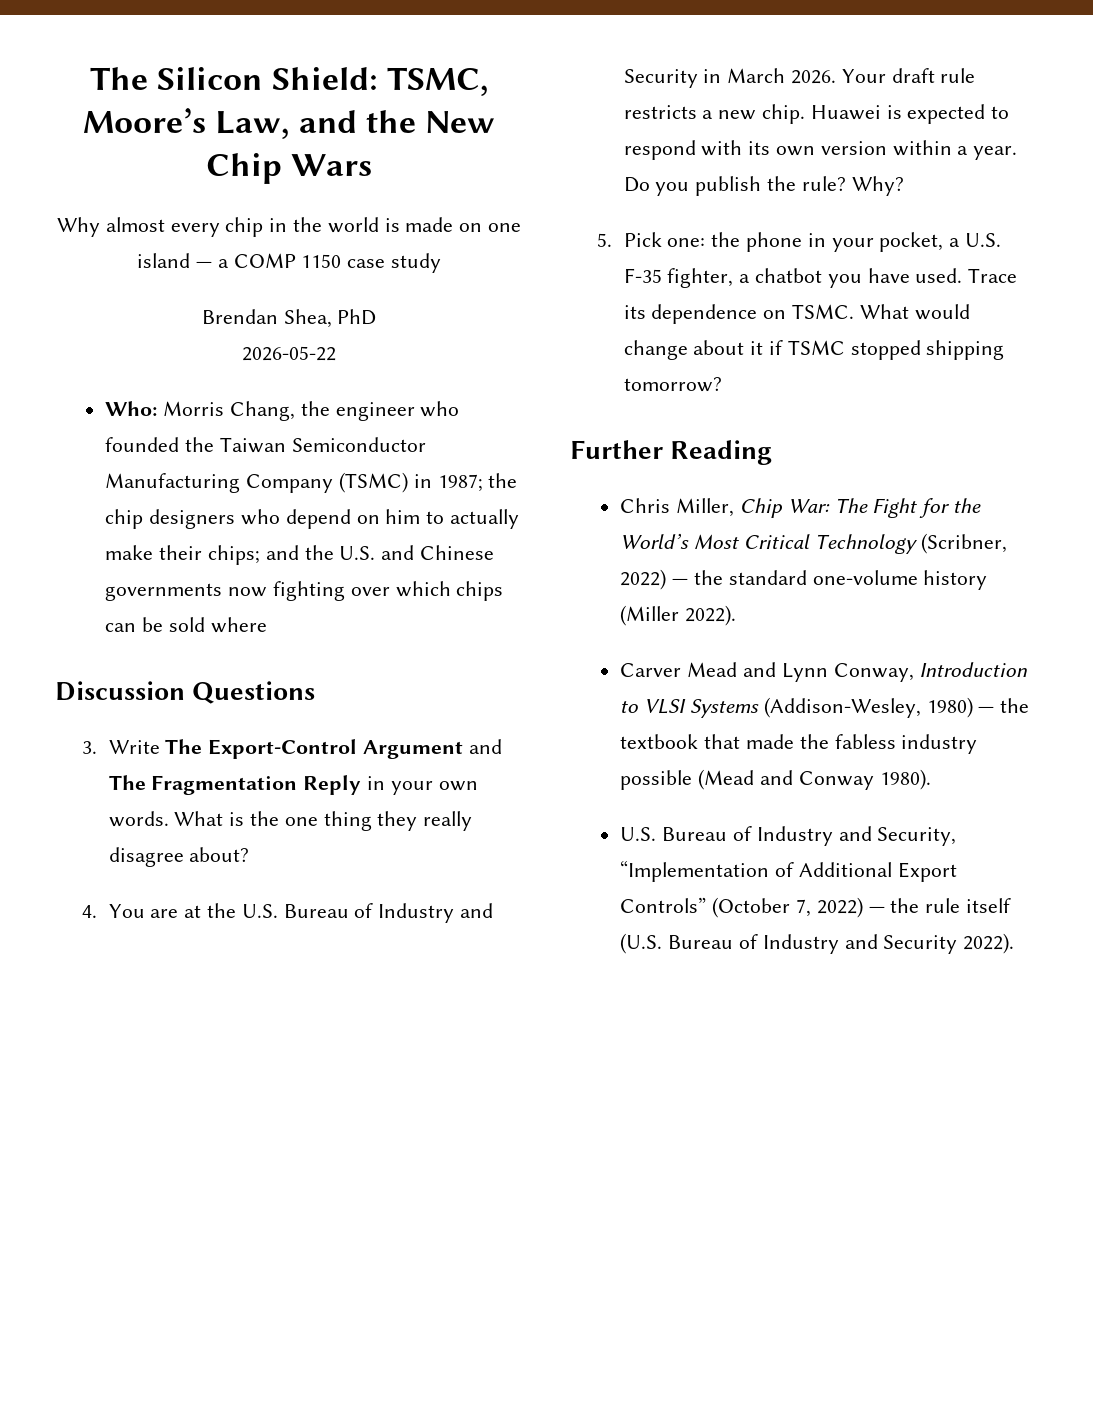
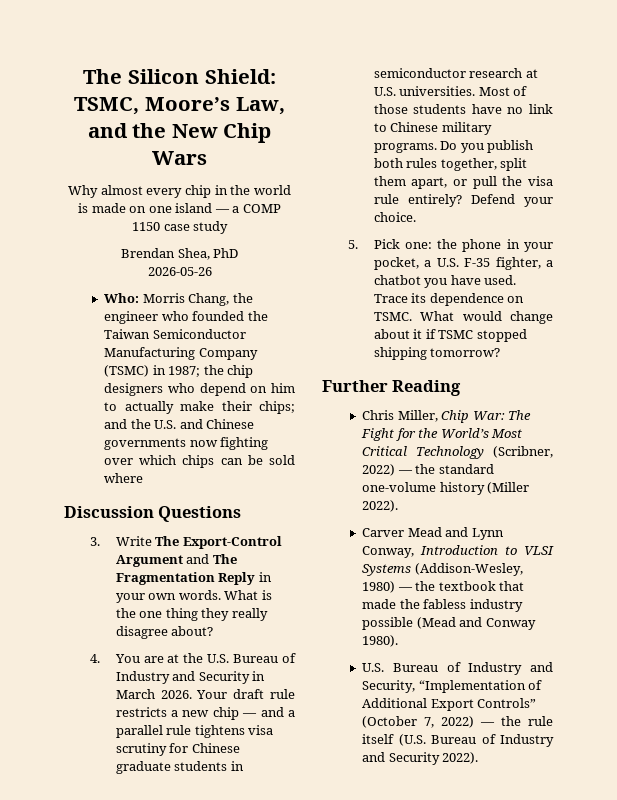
[242,346,336,361] 2026-05-22 -> [147,267,212,276] 2026-05-26
[761,104,1010,124] [623,140,1018,160] [623,176,904,196] chip. Huawei is expected to respond with its own version within a year. Do you publish the rule? Why? -> [212,707,295,720] [115,725,274,738] [115,743,240,756] [115,761,244,774] [373,68,538,78] [373,86,528,96] [373,104,553,114] [373,122,492,135] [373,140,534,153] [373,158,528,171] [373,176,553,189] [373,194,553,207] [373,212,416,222] chip — and a parallel rule tightens visa scrutiny for Chinese graduate students in semiconductor research at U.S. universities. Most of those students have no link to Chinese military programs. Do you publish both rules together, split them apart, or pull the visa rule entirely? Defend your choice.

